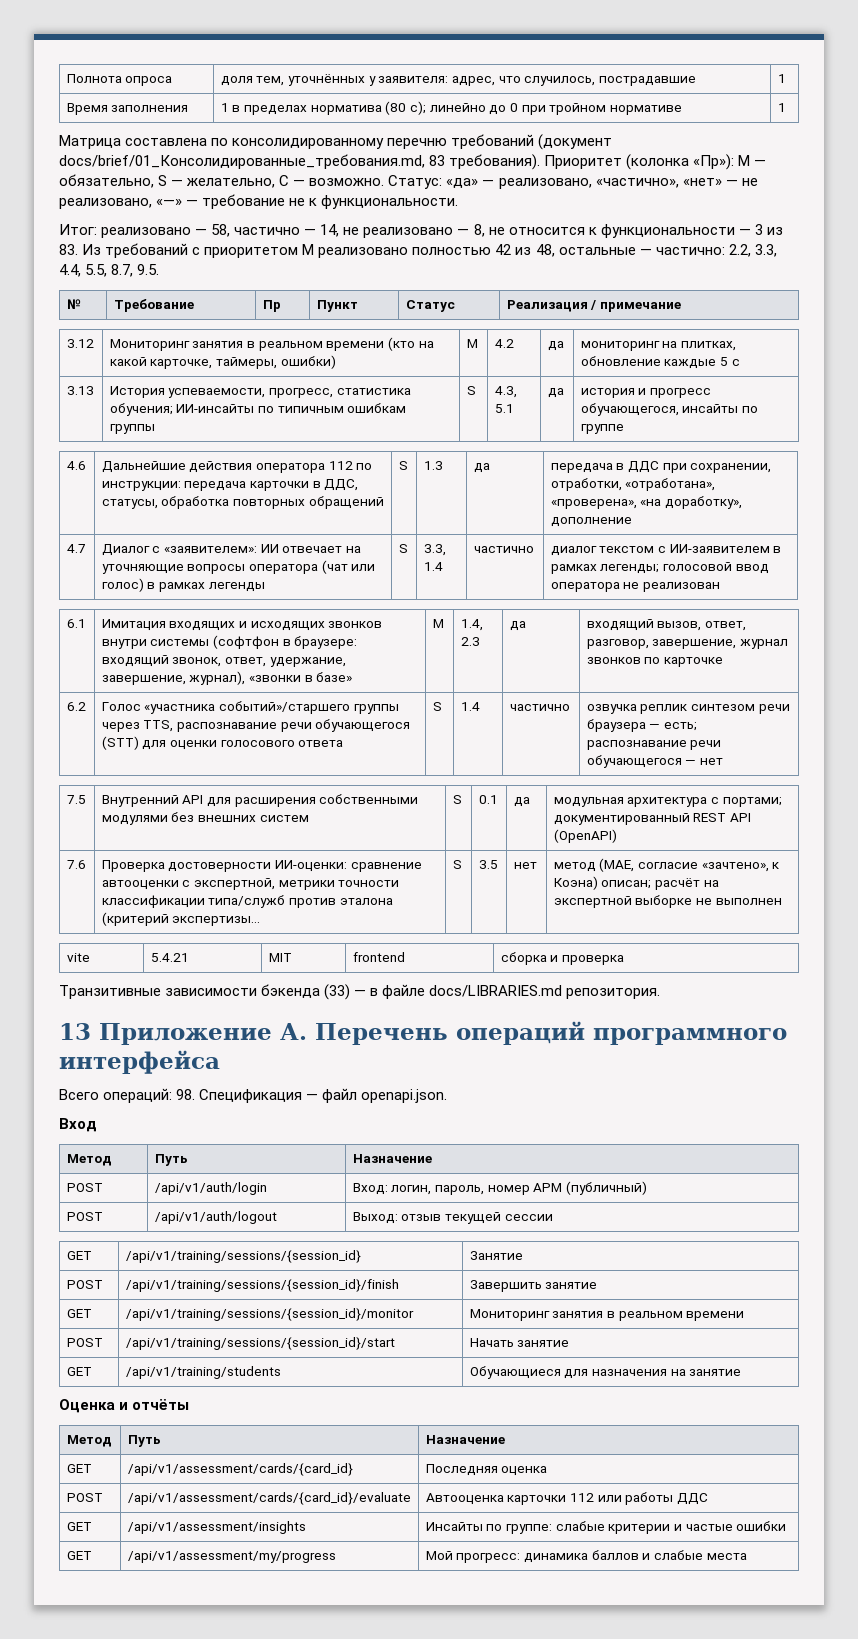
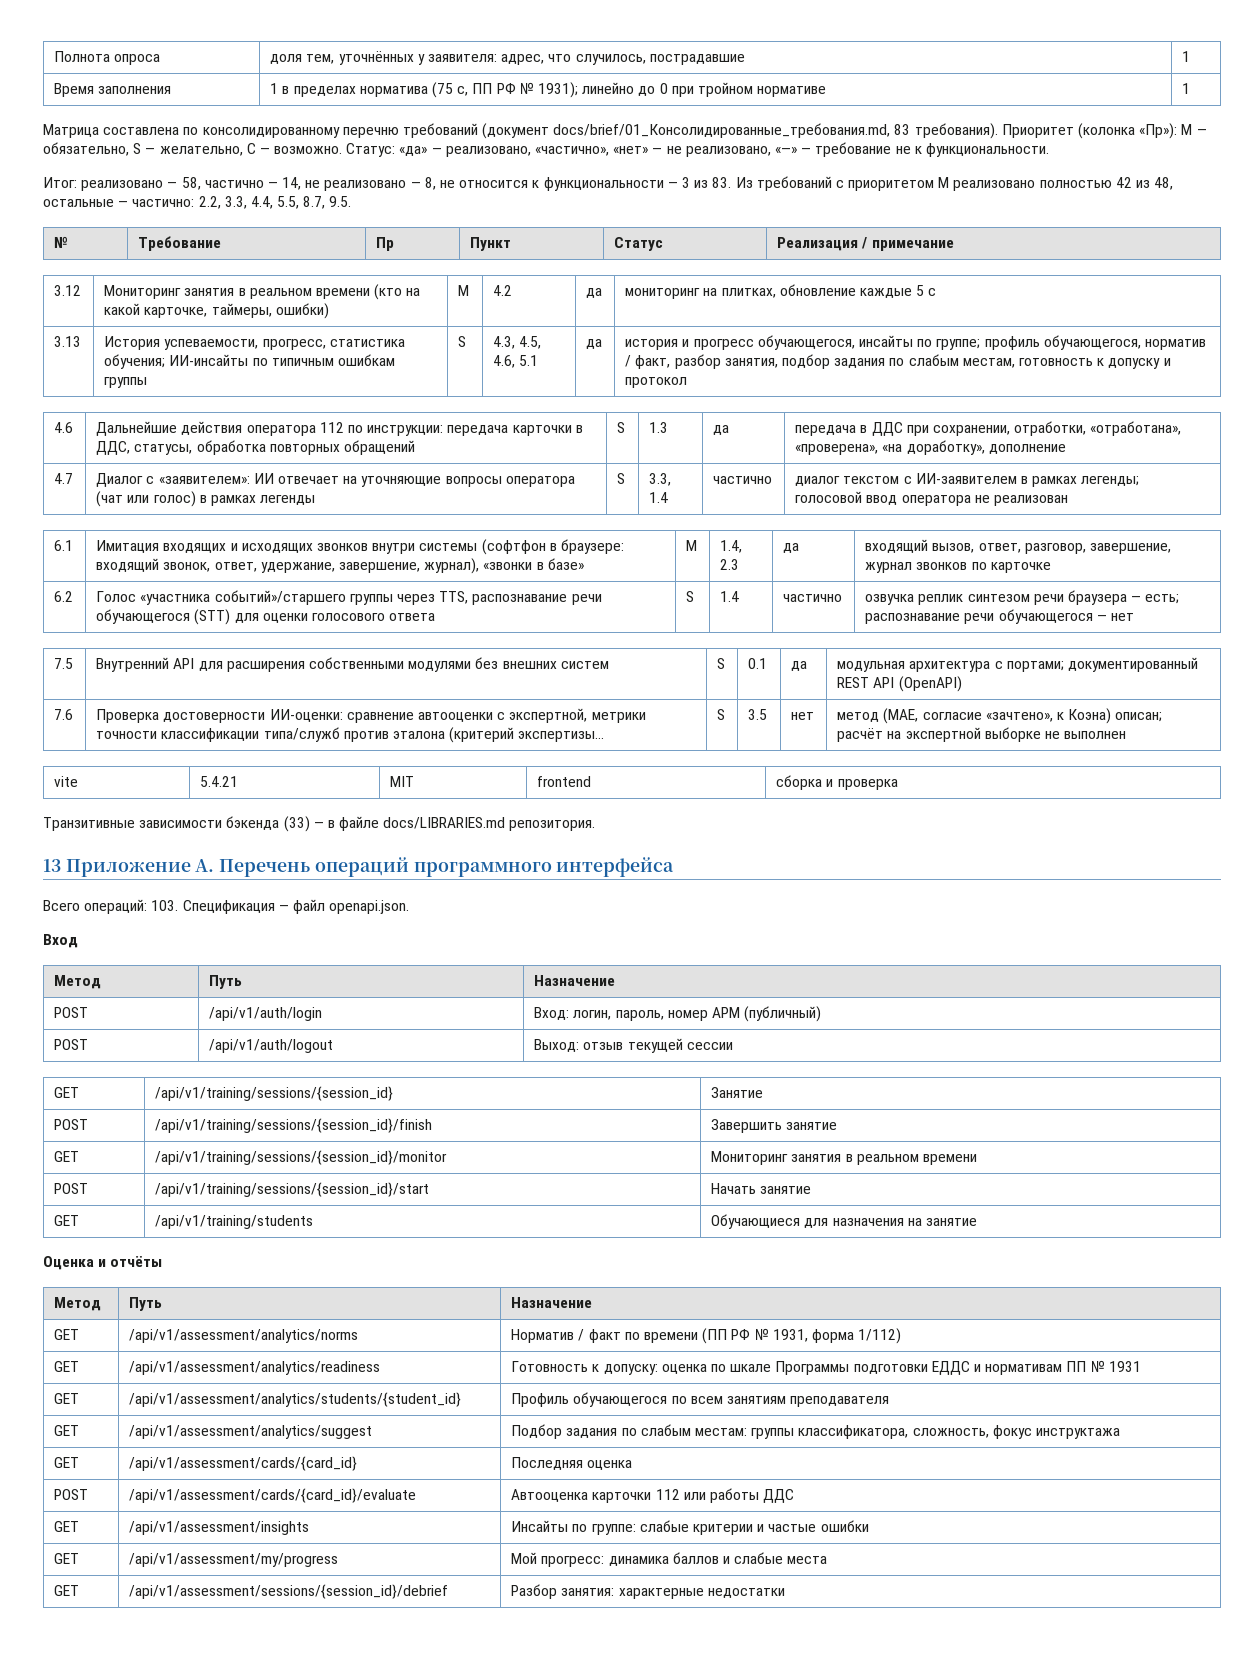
[385,101,426,115] (80 с); -> [432,82,578,98] (75 с, ПП РФ № 1931);
(517, 392) none -> [519,336,542,349] [493,355,516,368] 4.5, 4.6,
[580,424,624,434] группе -> [936,335,1206,350] [625,354,1171,369] [625,377,688,388] группе; профиль обучающегося, норматив / факт, разбор занятия, подбор задания по слабым местам, готовность к допуску и протокол
[176,1089,196,1100] 98. -> [151,900,179,911] 103.
(505, 1439) none -> [54,1329,80,1340] [129,1329,359,1343] [511,1328,902,1344] [54,1361,80,1372] [129,1361,381,1375] [511,1360,1141,1375] [54,1393,80,1404] [129,1392,462,1407] [511,1392,890,1407] [54,1425,80,1436] [129,1425,373,1439] [511,1424,1120,1439] // GET | /api/v1/assessment/analytics/norms | Норматив / факт по времени (ПП РФ № 1931, форма 1/112) // GET | /api/v1/assessment/analytics/readiness | Готовность к допуску: оценка по шкале Программы подготовки ЕДДС и нормативам ПП № 1931 // GET | /api/v1/assessment/analytics/students/{student_id} | Профиль обучающегося по всем занятиям преподавателя // GET | /api/v1/assessment/analytics/suggest | Подбор задания по слабым местам: группы классификатора, сложность, фокус инструктажа
(747, 1556) none -> [54,1585,80,1596] [129,1584,449,1599] [511,1584,785,1599] // GET | /api/v1/assessment/sessions/{session_id}/debrief | Разбор занятия: характерные недостатки

